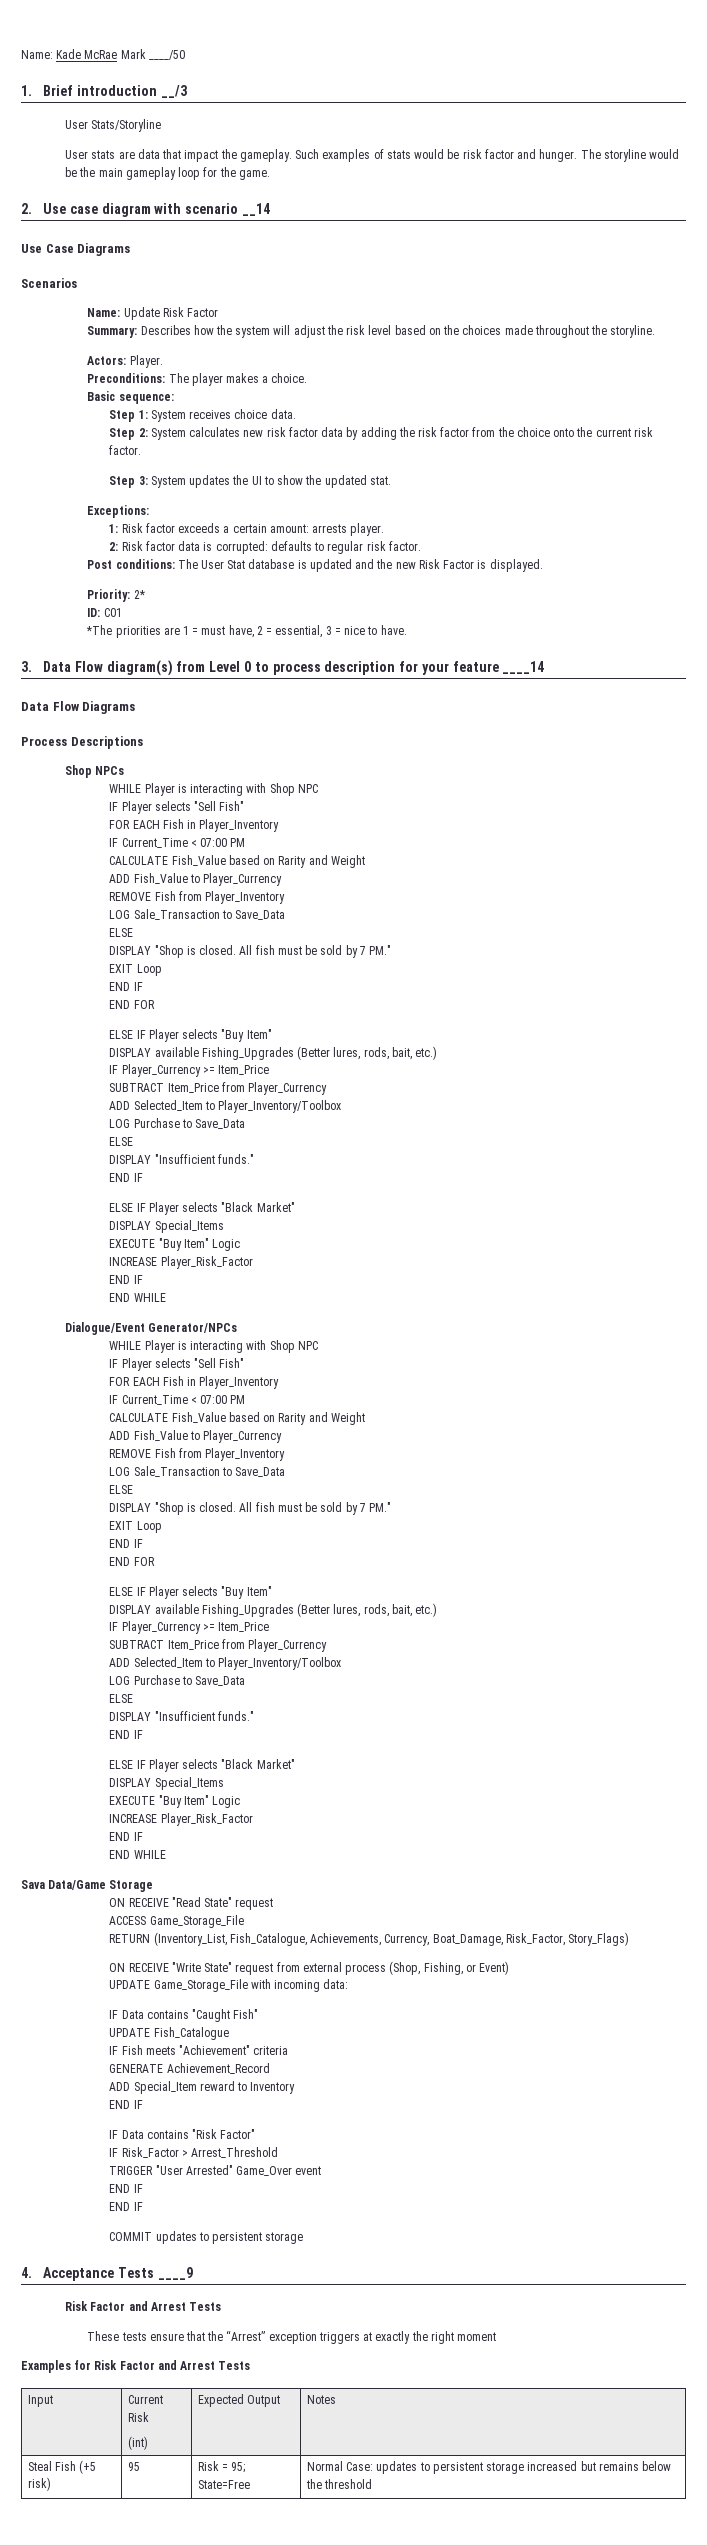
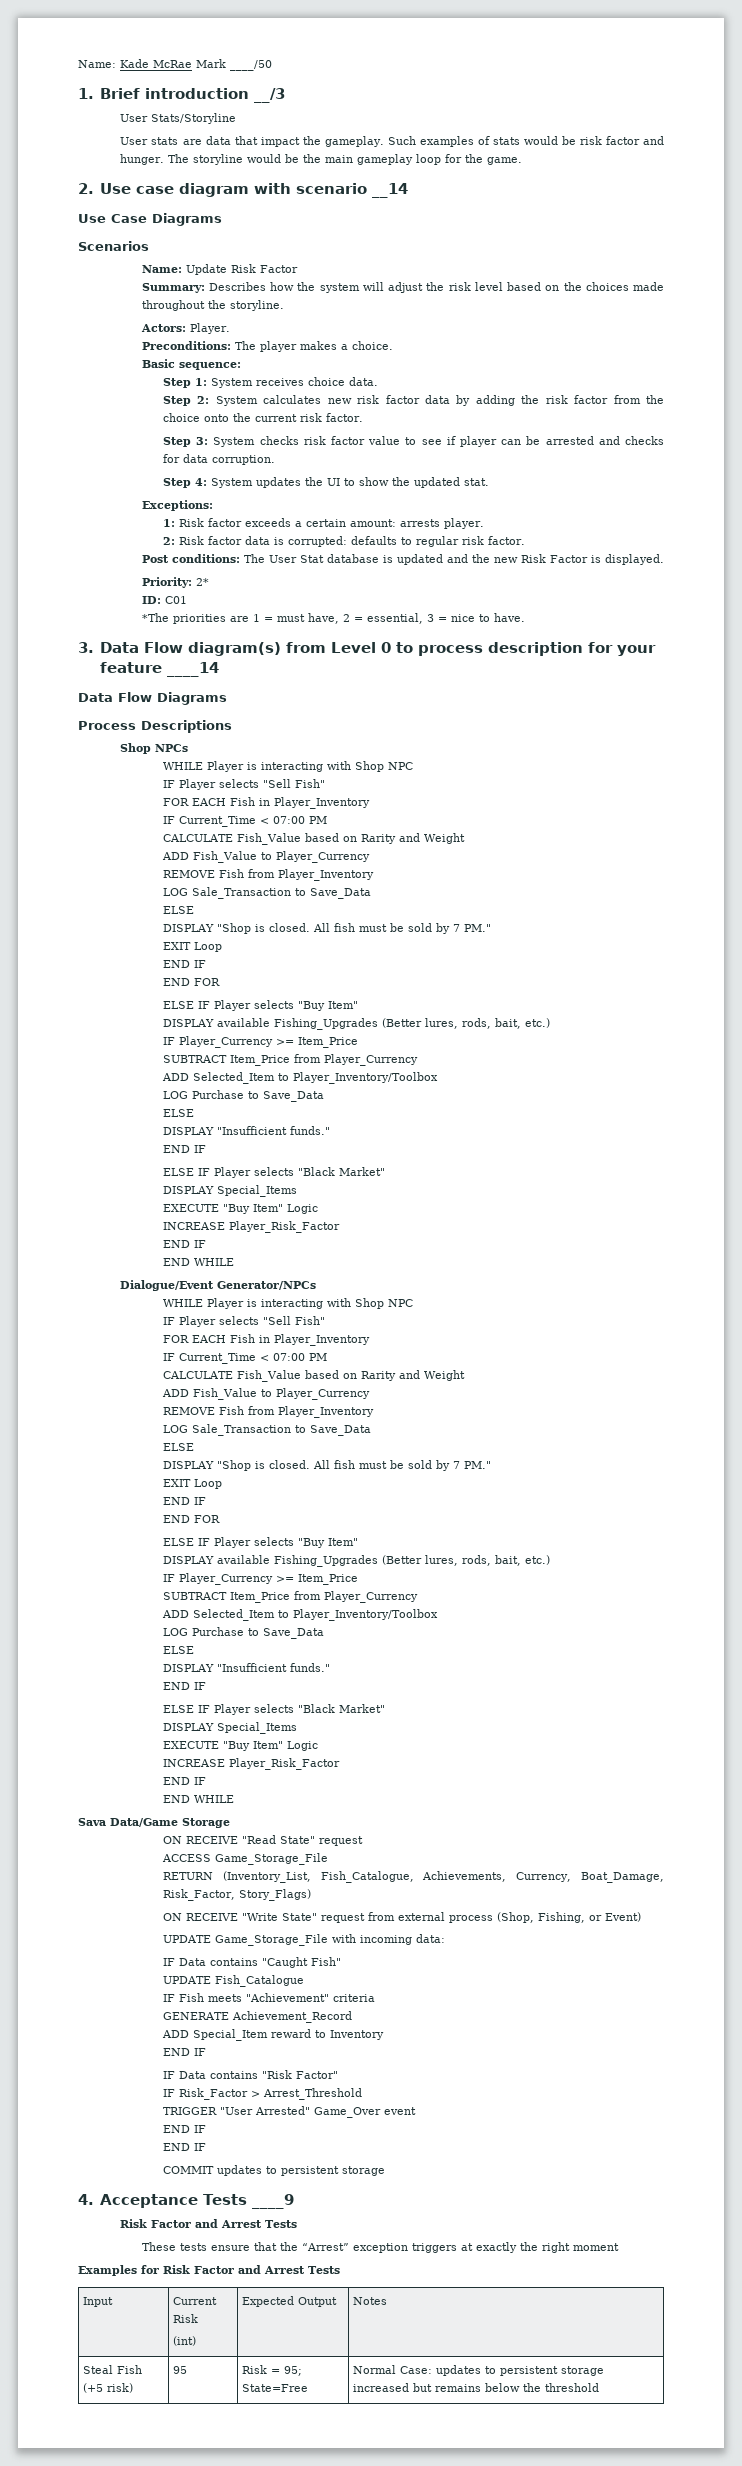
(186, 482) none -> [259,436,664,447] [162,454,275,465] [162,478,253,488] checks risk factor value to see if player can be arrested and checks for data corruption. // Step 4: System

